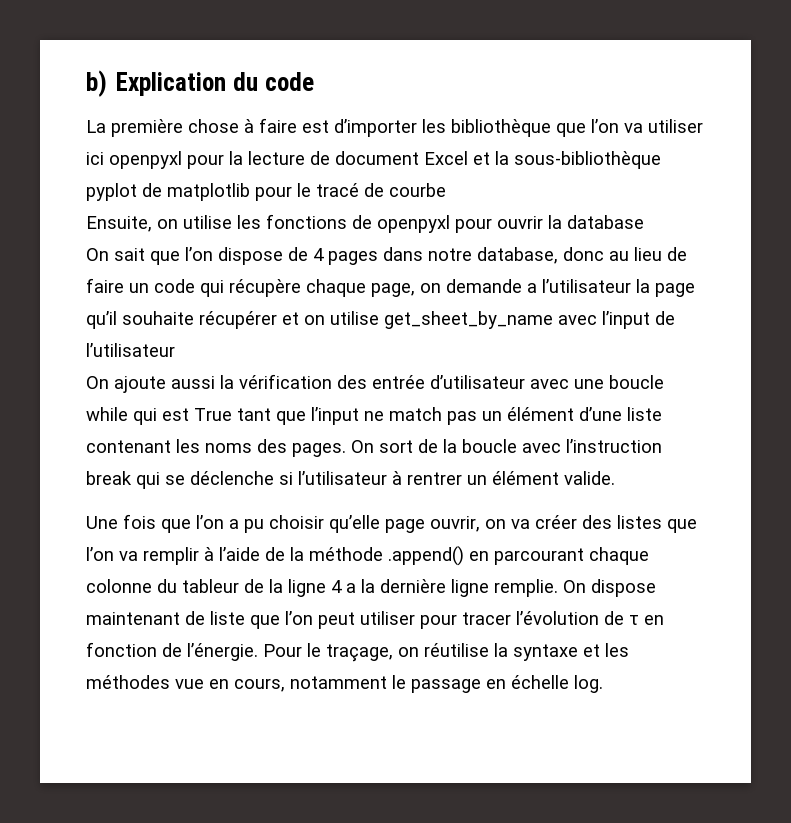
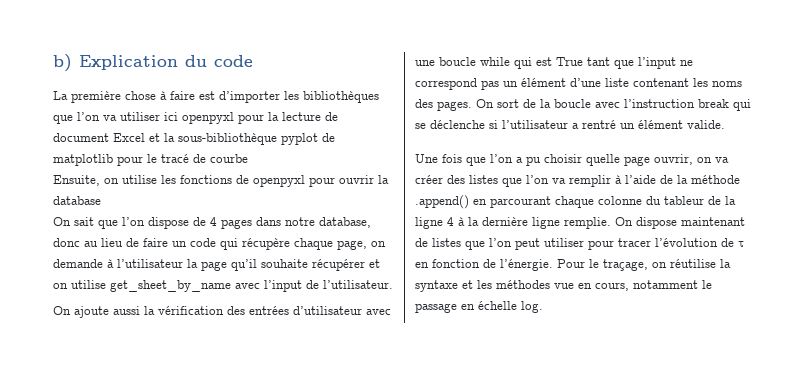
[451,119,551,137] bibliothèque -> [303,91,379,103] bibliothèques
[527,283,537,293] a -> [107,259,114,268] à
[86,343,175,357] l’utilisateur -> [323,280,393,289] l’utilisateur.
[372,375,425,389] entrée -> [249,306,289,315] entrées
[389,407,442,421] match -> [415,78,477,90] correspond
[392,471,462,485] à rentrer -> [572,120,616,129] a rentré
[329,515,380,533] qu’elle -> [586,154,620,166] quelle
[346,583,356,593] a -> [458,217,465,226] à
[210,611,245,625] liste -> [432,238,461,247] listes

